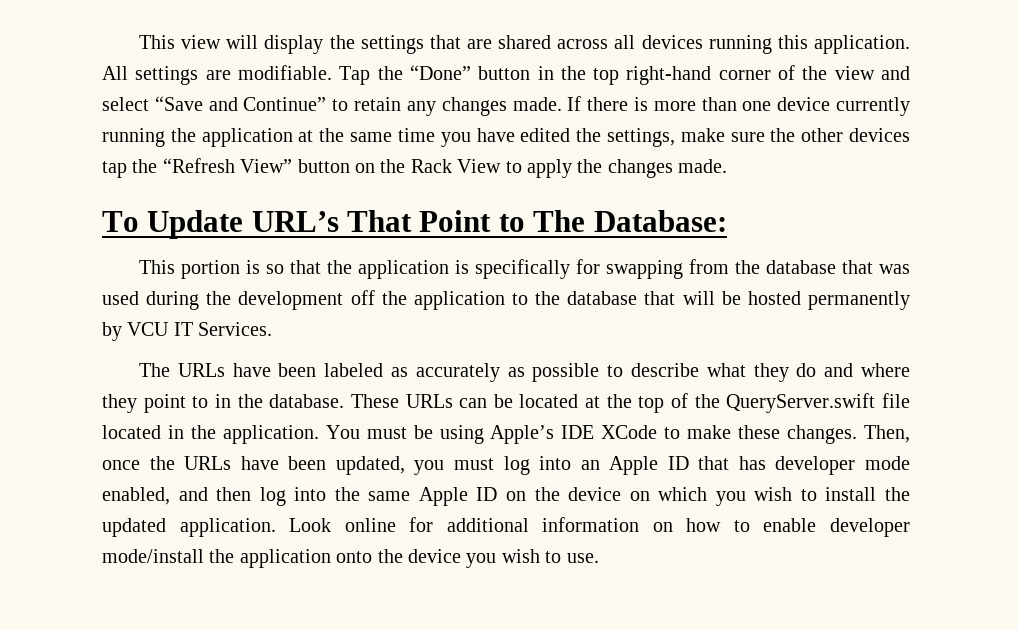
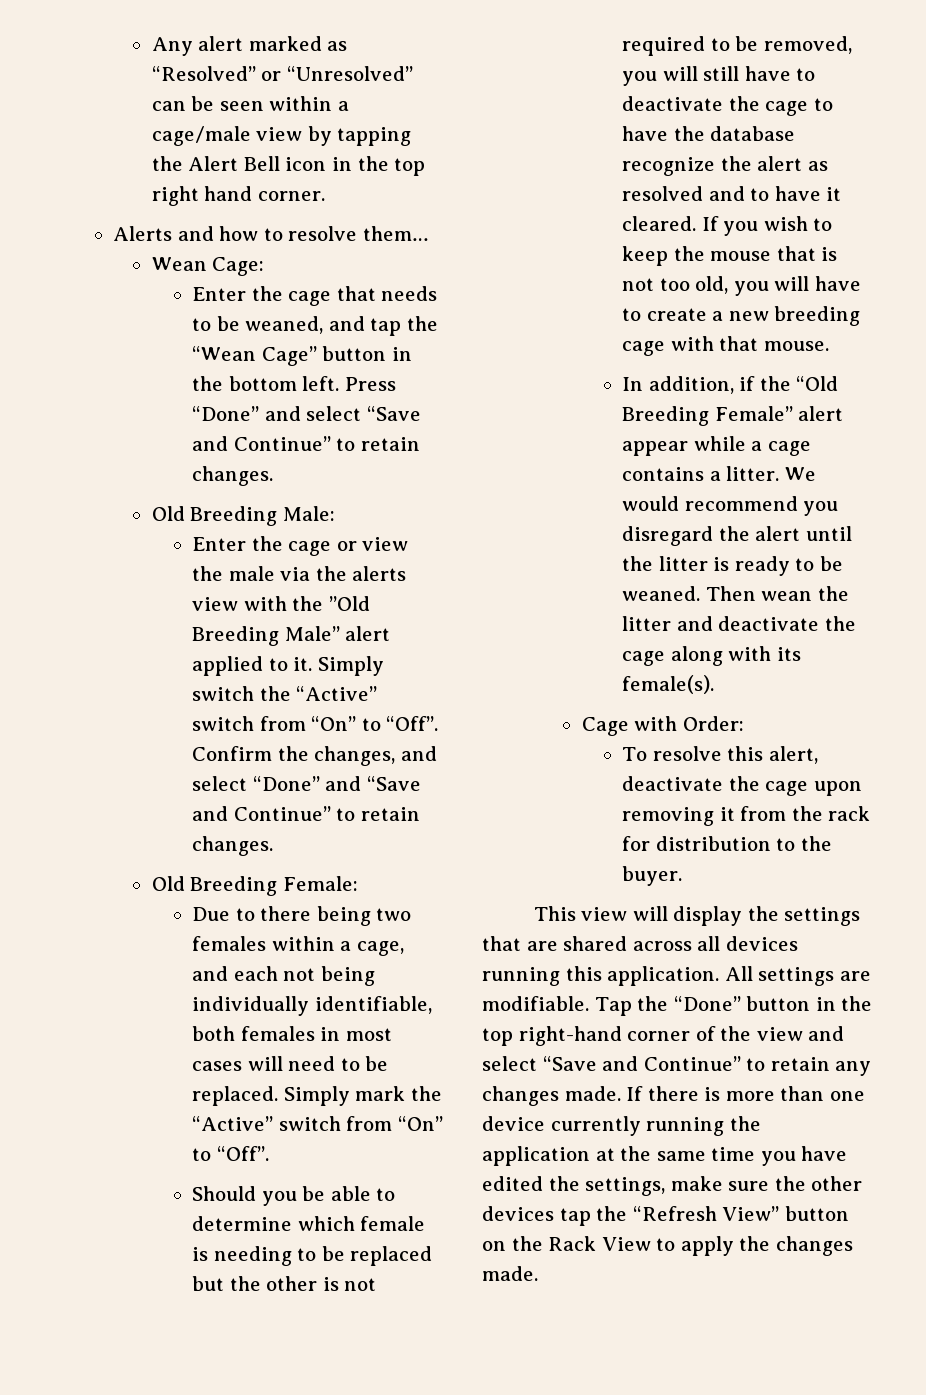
(138, 42) none -> [151,36,348,56] [151,66,413,81] [151,96,349,111] [151,126,412,146] [151,156,426,176] [151,186,325,206] [113,226,429,241] [151,257,265,276] [192,286,438,306] [192,316,438,336] [192,346,412,366] [192,376,396,391] [192,406,421,421] [192,436,420,451] [192,466,274,486] [151,506,335,526] [192,536,409,556] [192,566,407,581] [192,596,370,611] [192,626,391,646] [192,656,384,676] [192,686,378,701] [192,716,439,731] [192,746,437,766] [192,776,421,791] [192,806,420,821] [192,836,274,856] [151,876,358,896] [192,906,412,926] [192,936,404,956] [192,966,375,986] [192,996,432,1016] [192,1026,392,1041] [192,1056,389,1071] [192,1086,442,1106] [192,1116,443,1131] [192,1146,269,1161] [192,1186,396,1206] [192,1216,426,1231] [192,1246,433,1266] [192,1276,377,1291] [622,36,852,56] [622,66,816,86] [622,96,833,116] [622,126,796,141] [622,156,828,176] [622,186,842,201] [622,216,833,236] [622,246,838,266] [622,276,861,296] [622,306,861,326] [622,336,829,356] [622,376,839,394] [622,406,844,426] [622,436,811,456] [622,466,816,481] [622,496,839,516] [622,526,852,546] [622,556,843,576] [622,586,849,601] [622,616,856,631] [622,646,801,666] [622,675,715,694] [581,716,744,736] [622,746,818,764] [622,776,862,796] [622,806,871,826] [622,836,832,851] [622,866,683,886] Any alert marked as “Resolved” or “Unresolved” can be seen within a cage/male view by tapping the Alert Bell icon in the top right hand corner. // Alerts and how to resolve them… // Wean Cage: // Enter the cage that needs to be weaned, and tap the “Wean Cage” button in the bottom left. Press “Done” and select “Save and Continue” to retain changes. // Old Breeding Male: // Enter the cage or view the male via the alerts view with the ”Old Breeding Male” alert applied to it. Simply switch the “Active” switch from “On” to “Off”. Confirm the changes, and select “Done” and “Save and Continue” to retain changes. // Old Breeding Female: // Due to there being two females within a cage, and each not being individually identifiable, both females in most cases will need to be replaced. Simply mark the “Active” switch from “On” to “Off”. // Should you be able to determine which female is needing to be replaced but the other is not required to be removed, you will still have to deactivate the cage to have the database recognize the alert as resolved and to have it cleared. If you wish to keep the mouse that is not too old, you will have to create a new breeding cage with that mouse. // In addition, if the “Old Breeding Female” alert appear while a cage contains a litter. We would recommend you disregard the alert until the litter is ready to be weaned. Then wean the litter and deactivate the cage along with its female(s). // Cage with Order: // To resolve this alert, deactivate the cage upon removing it from the rack for distribution to the buyer. //
[102,210,727,239] [138,259,910,279] [102,290,910,310] [102,322,273,341] [138,363,911,382] [102,393,910,413] [102,425,910,444] [102,456,910,475] [102,487,910,506] [102,517,910,537] [102,549,599,568] // To Update URL’s That Point to The Database: // This portion is so that the application is specifically for swapping from the database that was used during the development off the application to the database that will be hosted permanently by VCU IT Services. // The URLs have been labeled as accurately as possible to describe what they do and where they point to in the database. These URLs can be located at the top of the QueryServer.swift file located in the application. You must be using Apple’s IDE XCode to make these changes. Then, once the URLs have been updated, you must log into an Apple ID that has developer mode enabled, and then log into the same Apple ID on the device on which you wish to install the updated application. Look online for additional information on how to enable developer mode/install the application onto the device you wish to use. -> (538, 1273) none

